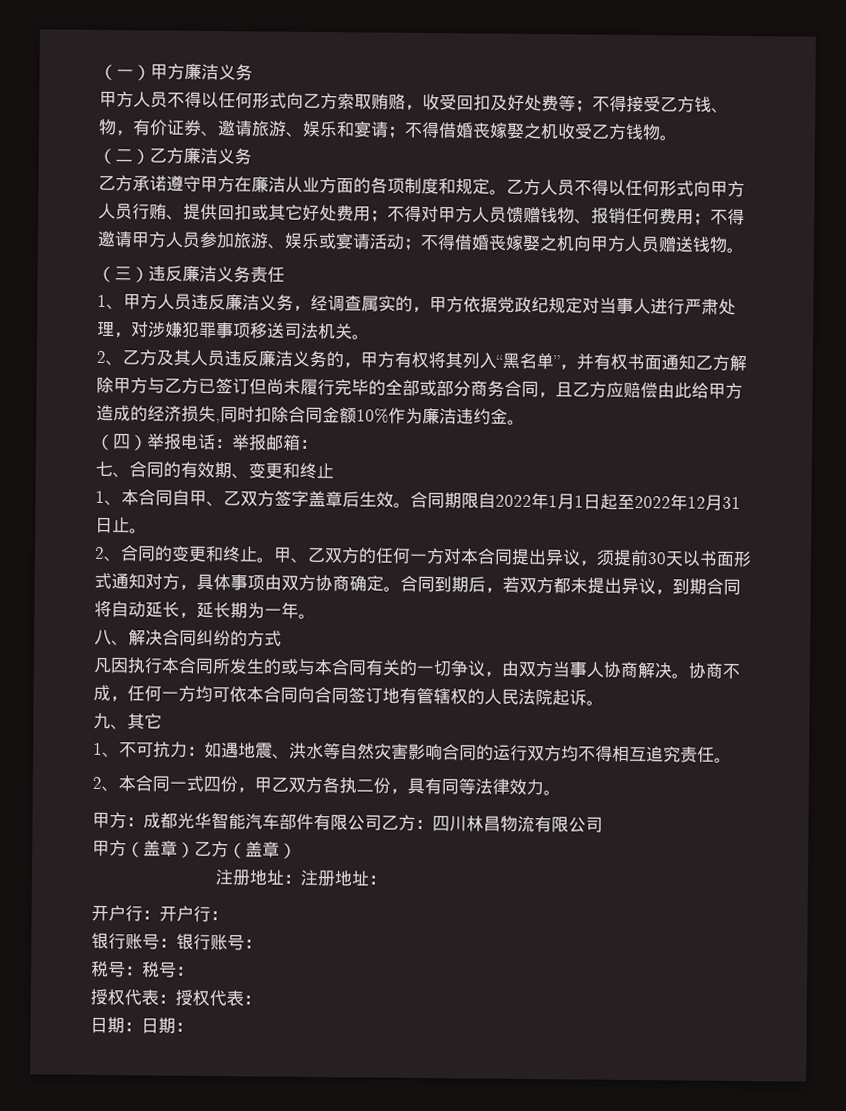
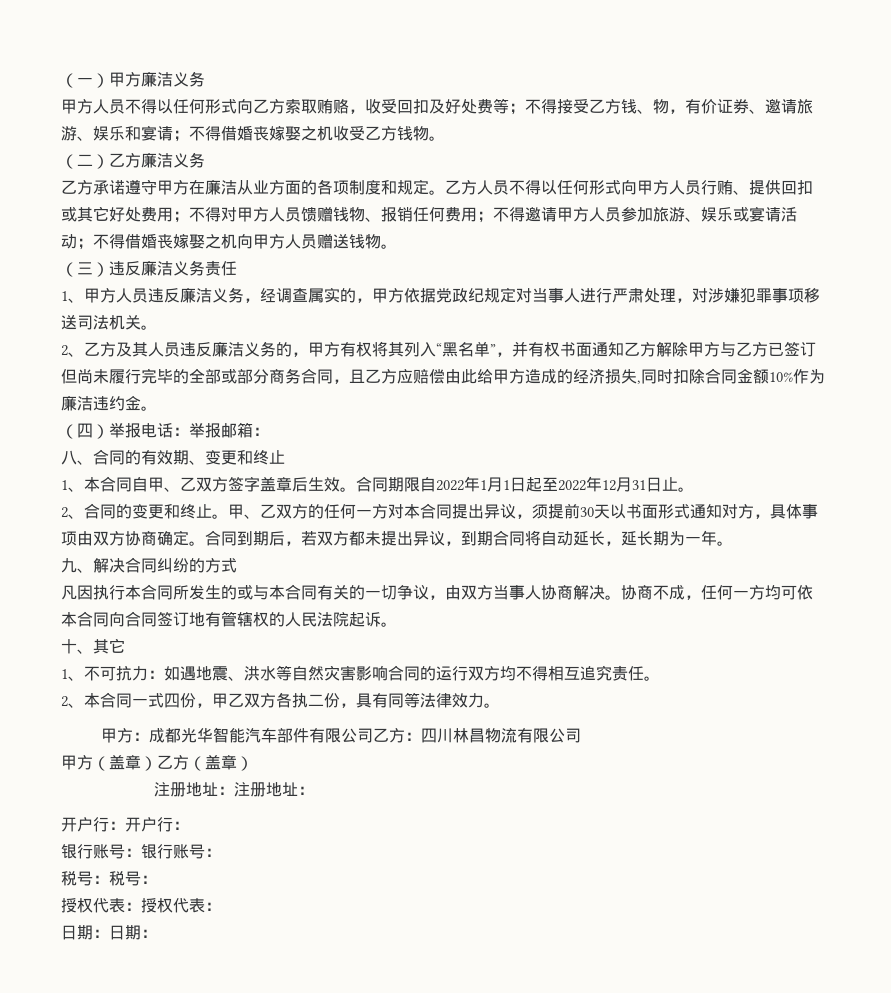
[95,460,113,477] 七 -> [61,450,77,465] 八
[94,628,112,646] 八 -> [61,558,77,573] 九
[93,712,111,730] 九 -> [61,639,77,654] 十

